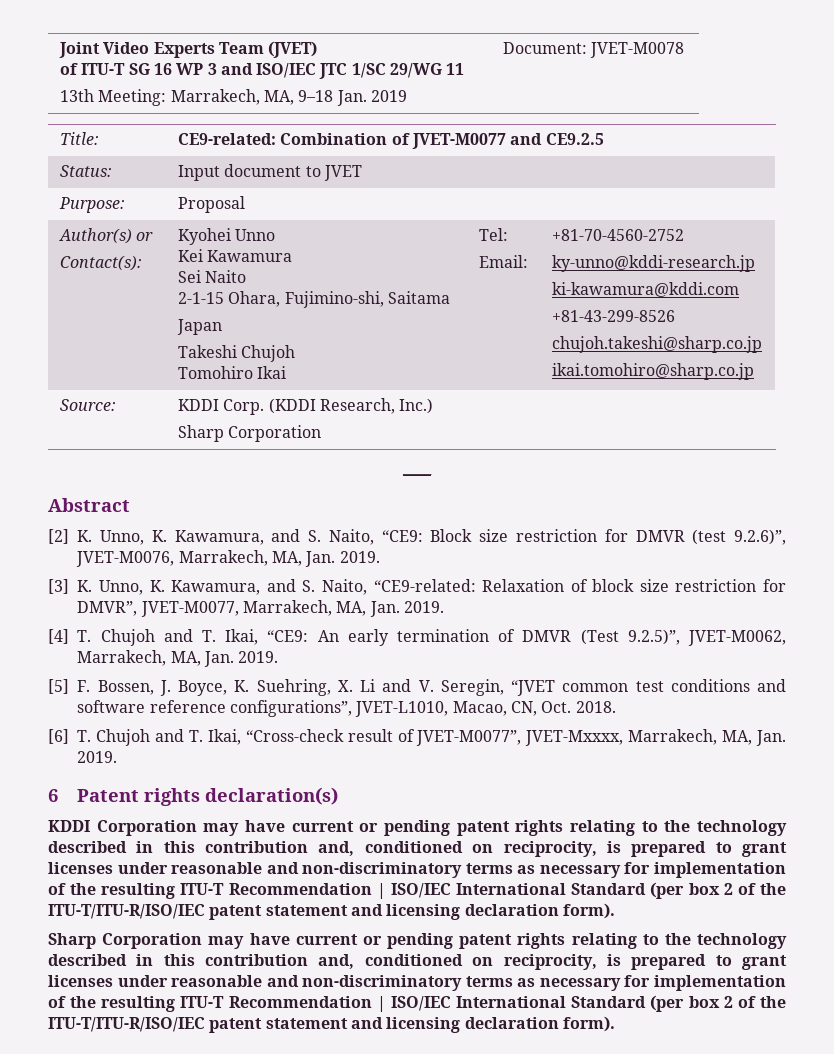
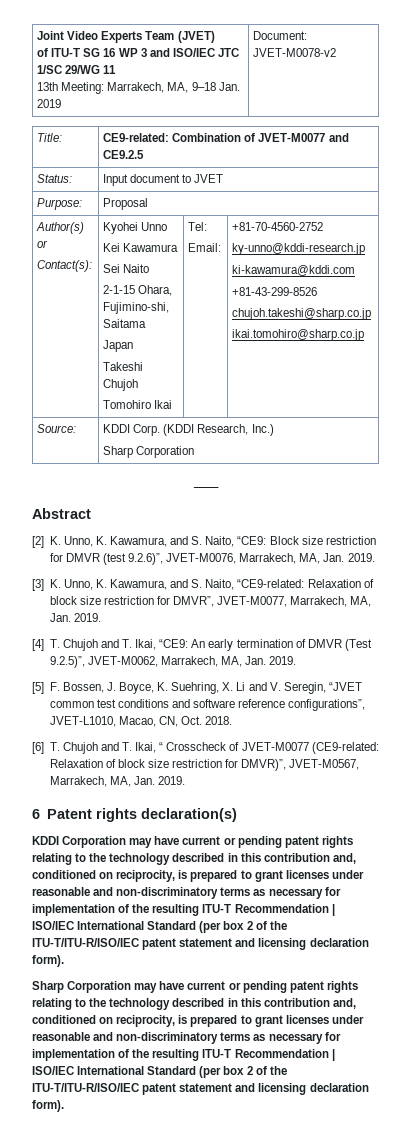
[590,42,685,58] JVET-M0078 -> [253,48,337,57] JVET-M0078-v2
[245,729,624,746] “Cross-check result of JVET-M0077”, JVET-Mxxxx, -> [159,742,379,754] [49,759,360,771] “ Crosscheck of JVET-M0077 (CE9-related: Relaxation of block size restriction for DMVR)”, JVET-M0567,

